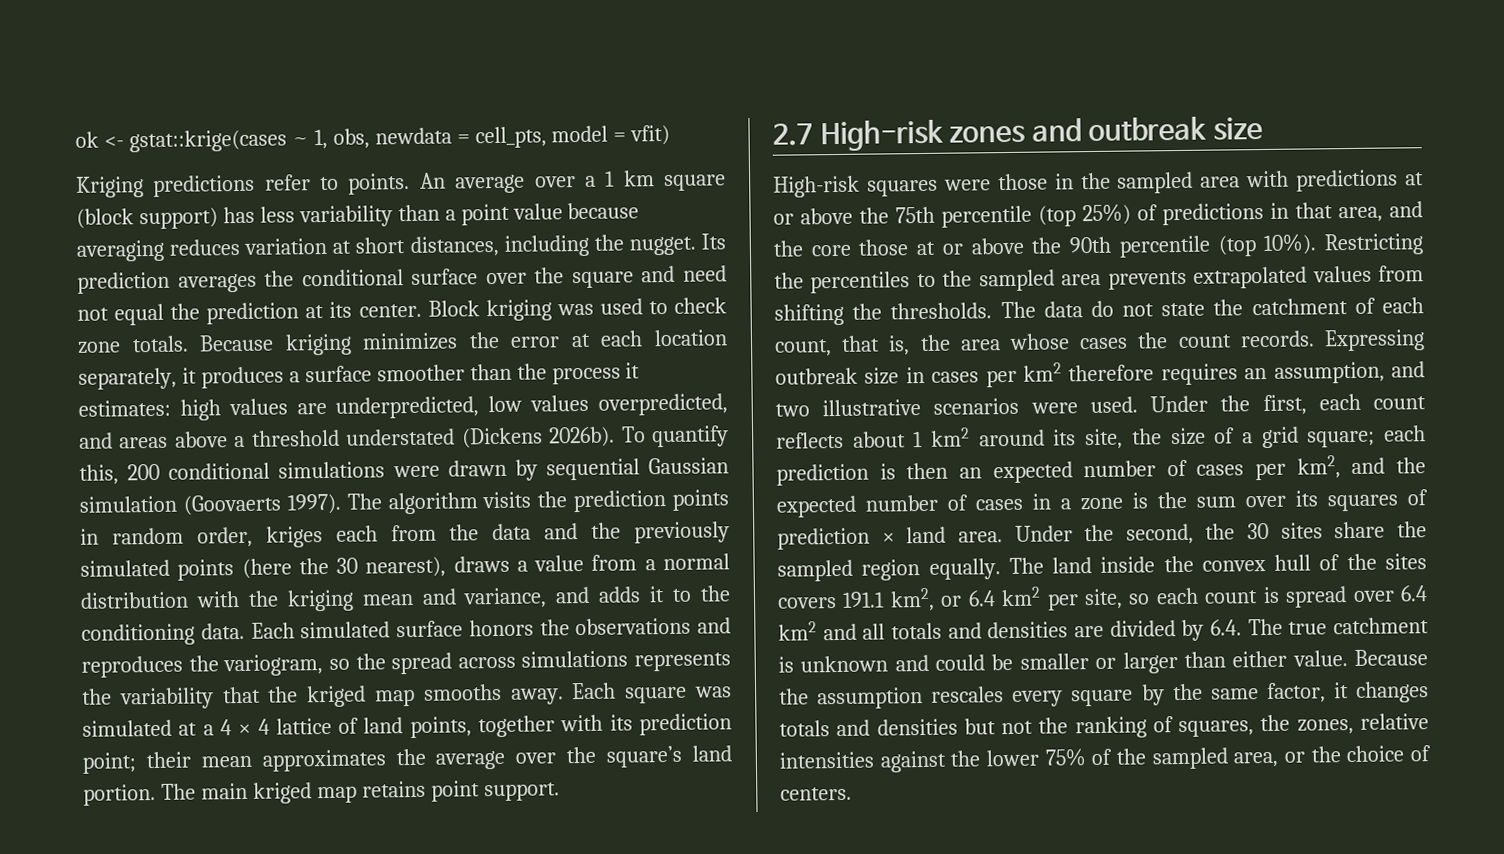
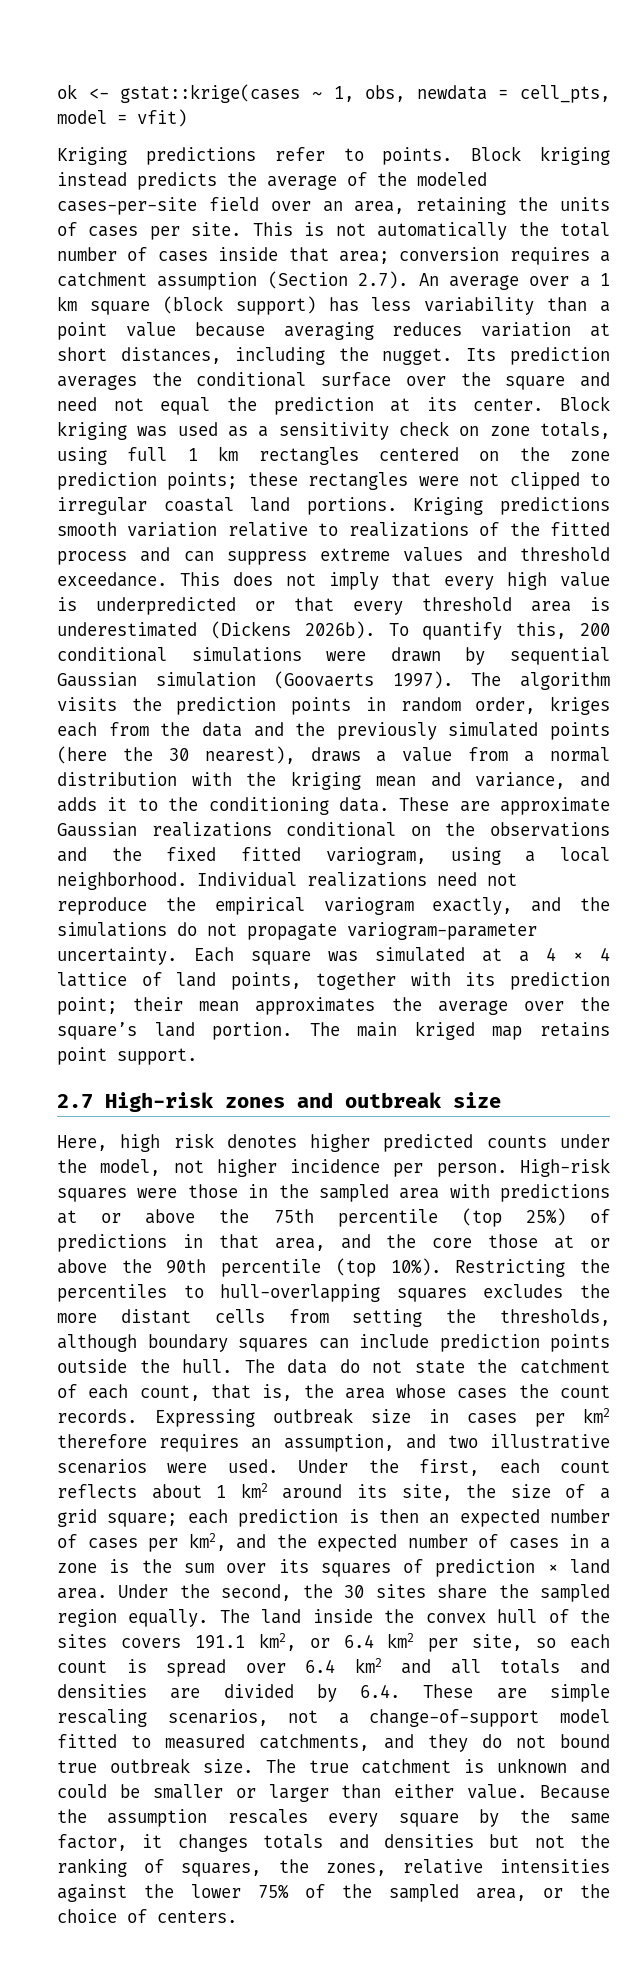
(411, 183) none -> [471,146,610,165] [57,172,487,190] [57,197,610,215] [57,222,611,240] [57,247,610,265] [57,271,409,290] Block kriging instead predicts the average of the modeled cases-per-site field over an area, retaining the units of cases per site. This is not automatically the total number of cases inside that area; conversion requires a catchment assumption (Section 2.7).
[648,297,728,315] [77,329,728,356] [78,362,641,390] [78,393,729,421] [79,428,456,449] to check zone totals. Because kriging minimizes the error at each location separately, it produces a surface smoother than the process it estimates: high values are underpredicted, low values overpredicted, and areas above a threshold understated -> [228,421,610,440] [57,446,610,465] [57,472,611,490] [57,497,610,515] [57,522,610,537] [57,547,610,565] [57,572,610,590] [57,597,610,615] [57,622,197,637] as a sensitivity check on zone totals, using full 1 km rectangles centered on the zone prediction points; these rectangles were not clipped to irregular coastal land portions. Kriging predictions smooth variation relative to realizations of the fitted process and can suppress extreme values and threshold exceedance. This does not imply that every high value is underpredicted or that every threshold area is underestimated
[250,617,731,639] [81,650,731,678] [82,683,564,710] Each simulated surface honors the observations and reproduces the variogram, so the spread across simulations represents the variability that the kriged map smooths away. -> [399,797,610,815] [57,822,610,837] [57,847,610,865] [57,872,517,890] [57,897,610,915] [57,922,537,940] [57,947,177,965] These are approximate Gaussian realizations conditional on the observations and the fixed fitted variogram, using a local neighborhood. Individual realizations need not reproduce the empirical variogram exactly, and the simulations do not propagate variogram-parameter uncertainty.
(1263, 129) none -> [57,1133,610,1152] [57,1159,507,1177] Here, high risk denotes higher predicted counts under the model, not higher incidence per person.
[942,265,1424,292] [774,302,993,326] the sampled area prevents extrapolated values from shifting the thresholds. -> [220,1284,610,1302] [57,1309,610,1327] [57,1334,610,1352] [57,1359,233,1373] hull-overlapping squares excludes the more distant cells from setting the thresholds, although boundary squares can include prediction points outside the hull.
(1242, 627) none -> [423,1684,610,1702] [57,1709,610,1727] [57,1734,610,1752] [57,1758,253,1774] These are simple rescaling scenarios, not a change-of-support model fitted to measured catchments, and they do not bound true outbreak size.

